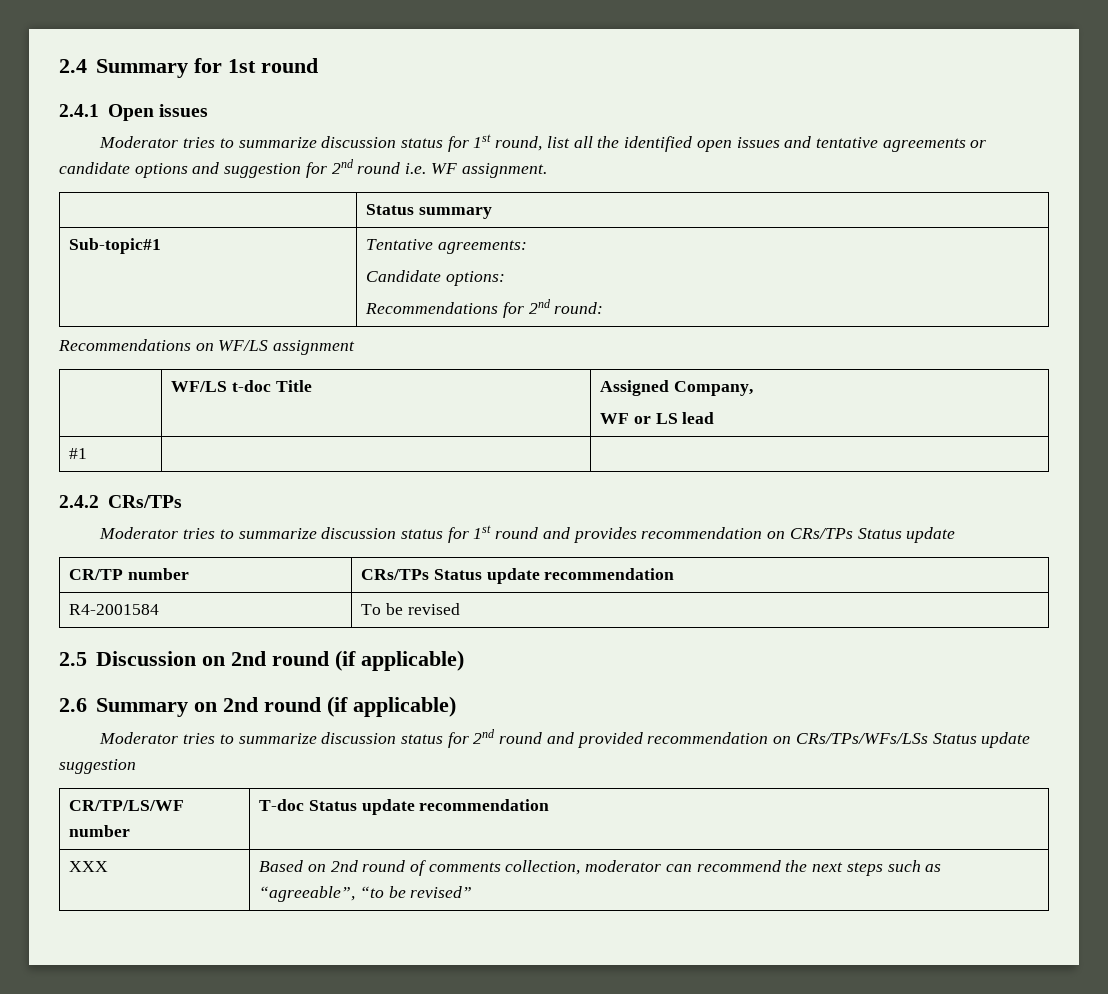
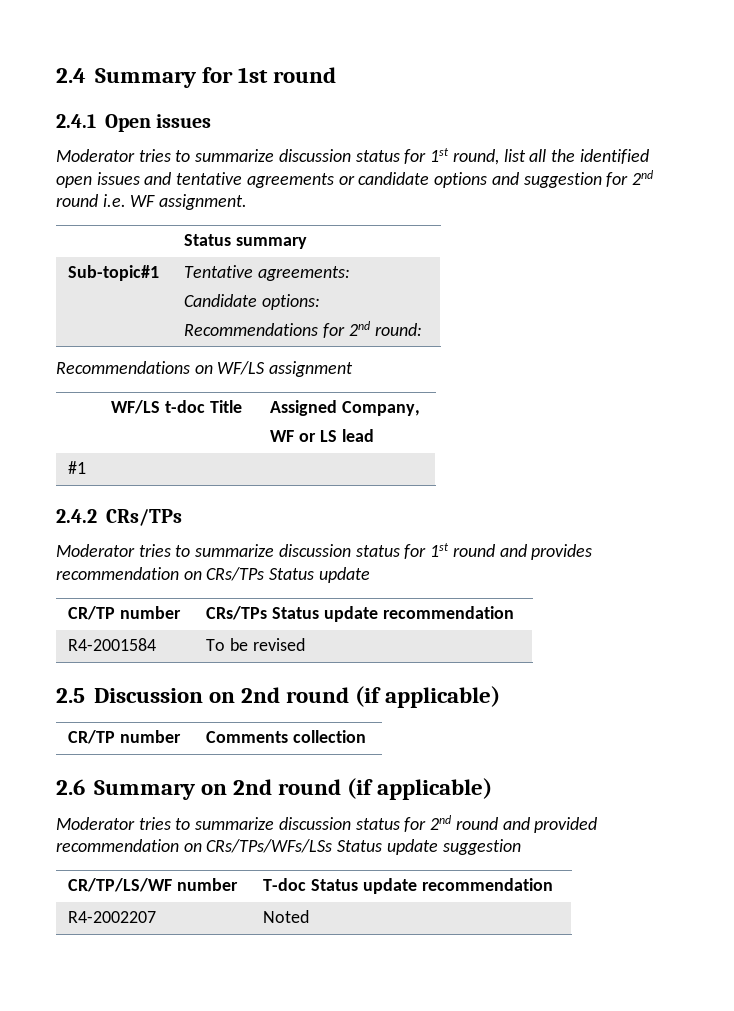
(464, 660) none -> [68,730,182,744] [206,730,367,743] // CR/TP number | Comments collection
[69,861,109,872] [259,860,942,876] [259,886,473,902] XXX | Based on 2nd round of comments collection, moderator can recommend the next steps such as “agreeable”, “to be revised” -> [68,911,157,923] [263,910,310,923] R4-2002207 | Noted

